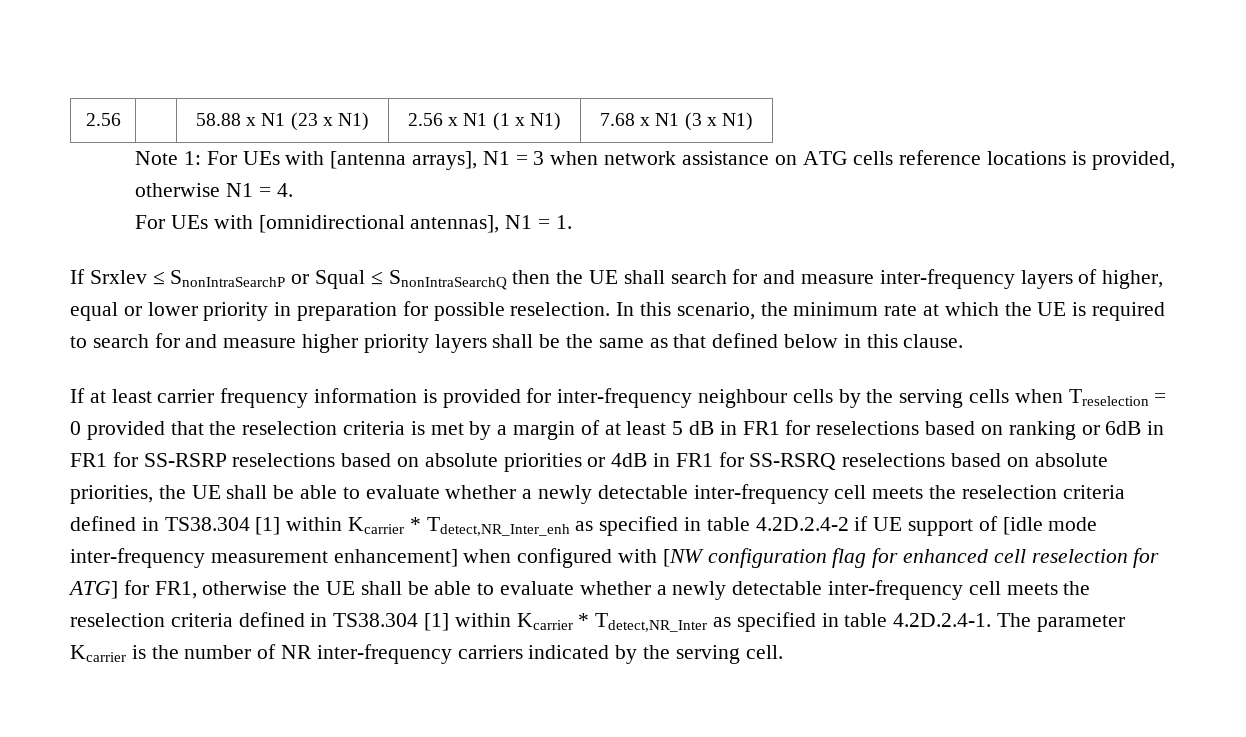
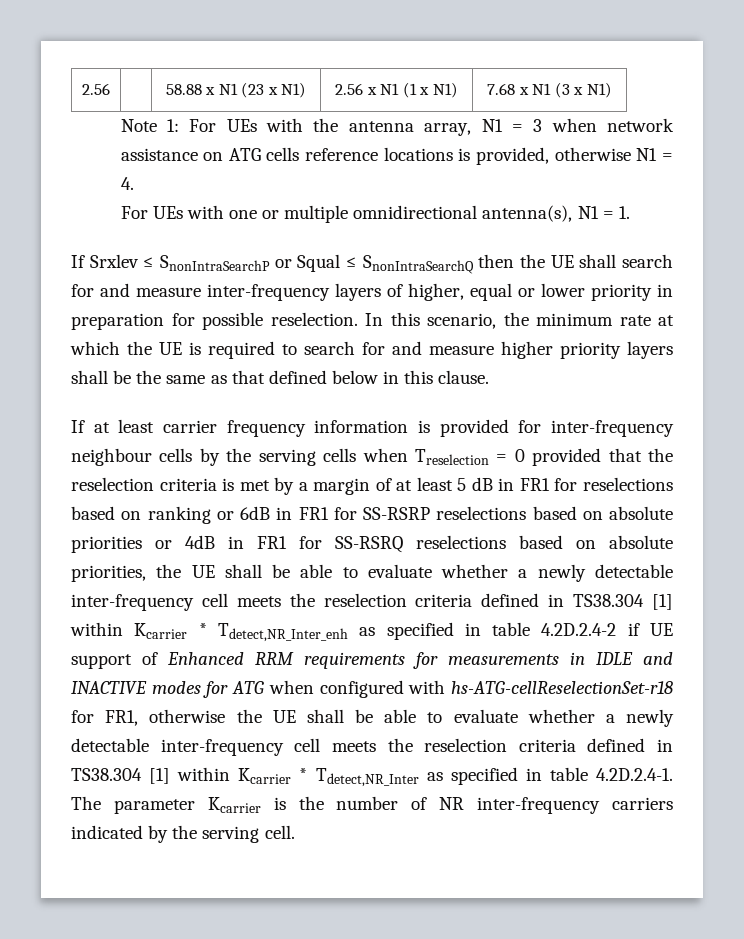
[330,151,478,170] [antenna arrays], -> [313,118,472,136] the antenna array,
[258,215,500,233] [omnidirectional antennas], -> [228,205,573,223] one or multiple omnidirectional antenna(s),
[1002,517,1098,535] [70,548,1160,568] [68,581,118,599] [idle mode inter-frequency measurement enhancement] when configured with [NW configuration flag for enhanced cell reselection for ATG] -> [167,652,673,669] [71,680,673,698] Enhanced RRM requirements for measurements in IDLE and INACTIVE modes for ATG when configured with hs-ATG-cellReselectionSet-r18

